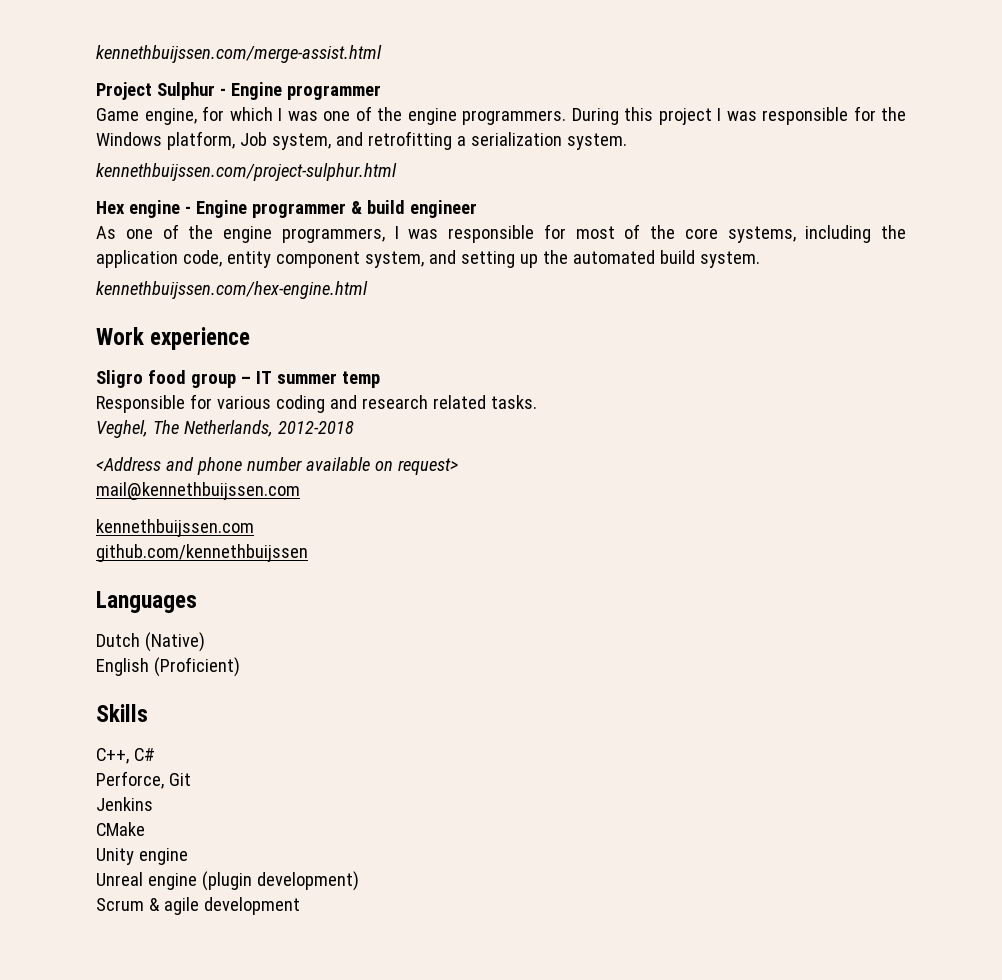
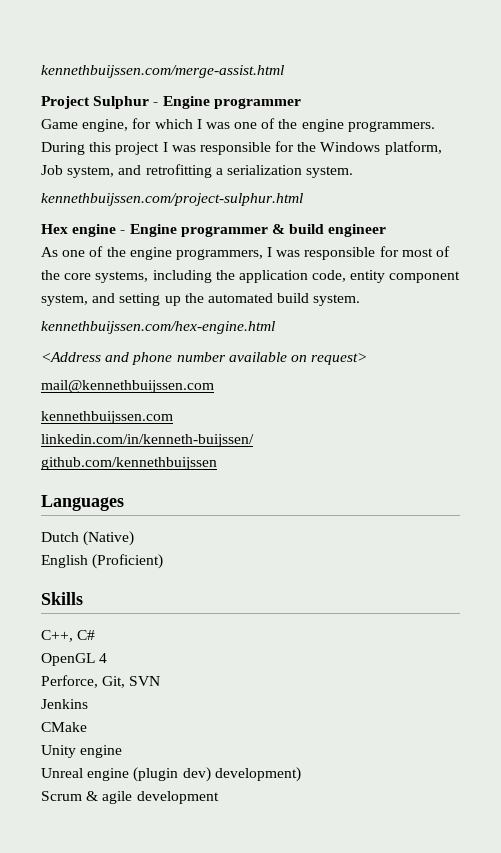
[96,327,251,350] [96,370,380,388] [96,394,537,413] [96,420,354,438] // Work experience // Sligro food group – IT summer temp // Responsible for various coding and research related tasks. // Veghel, The Netherlands, 2012-2018 -> (275, 327) none
(254, 528) none -> [41,434,254,447] // linkedin.com/in/kenneth-buijssen/
(155, 754) none -> [41,653,108,666] // OpenGL 4
[168,773,191,786] Git -> [102,676,161,688] Git, SVN
(252, 881) none -> [182,767,211,782] dev)

